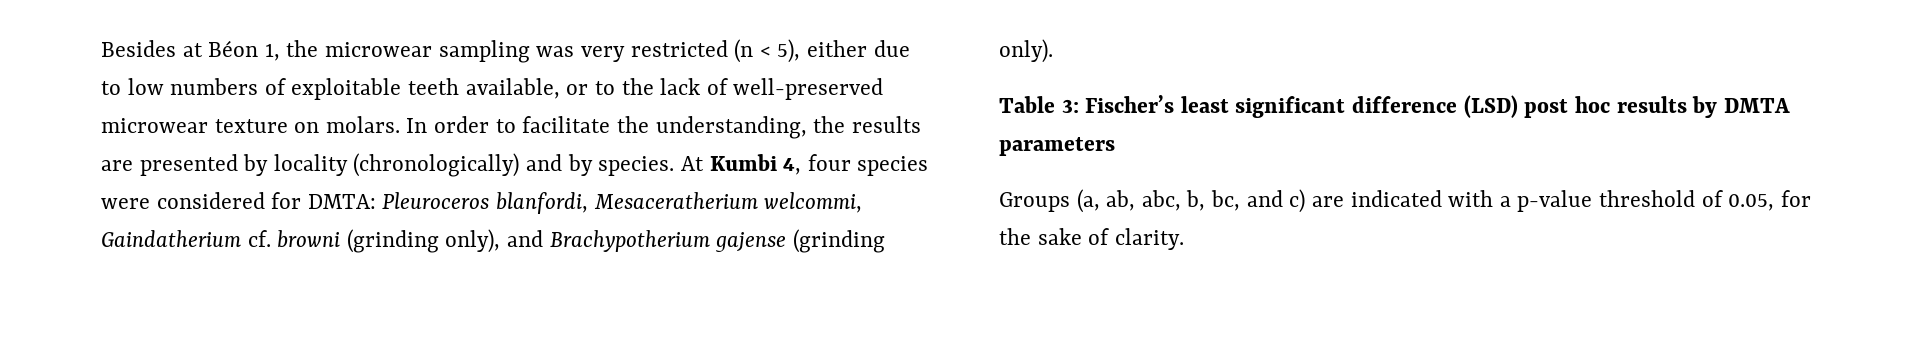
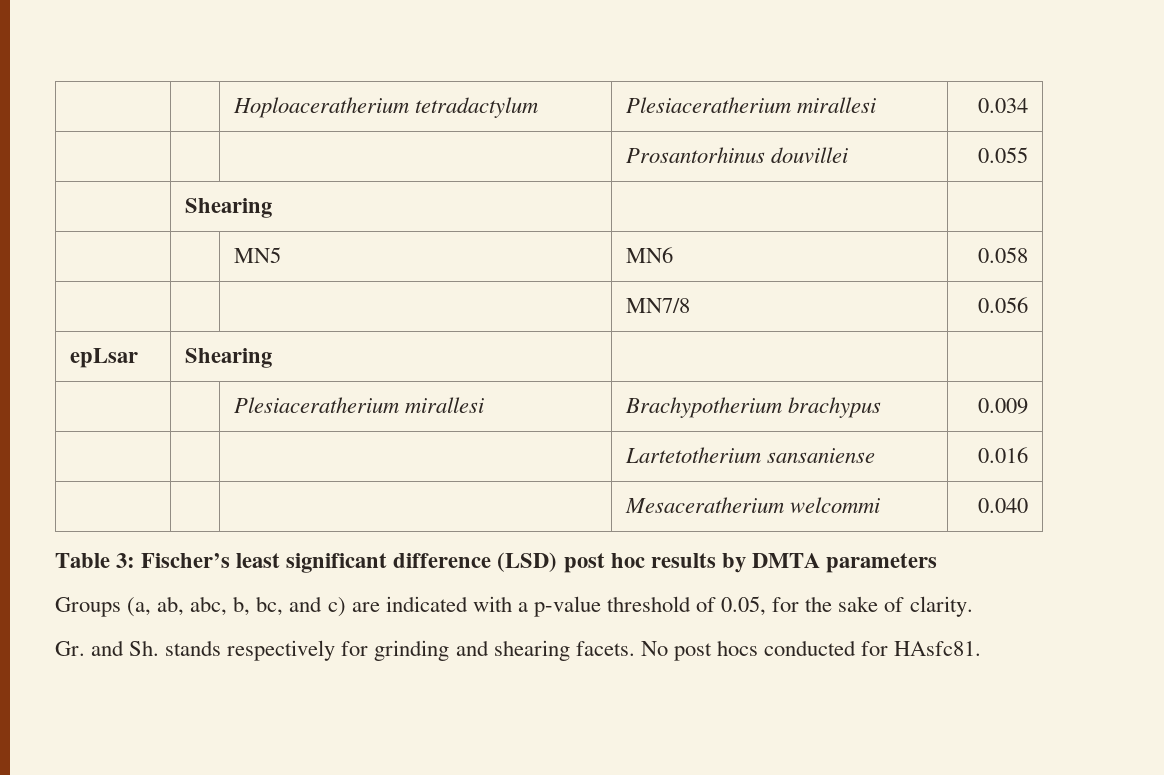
[101,39,910,63] [101,78,884,100] [101,116,921,139] [101,153,929,177] [101,192,863,214] [101,229,885,253] [999,39,1053,63] Besides at Béon 1, the microwear sampling was very restricted (n < 5), either due to low numbers of exploitable teeth available, or to the lack of well-preserved microwear texture on molars. In order to facilitate the understanding, the results are presented by locality (chronologically) and by species. At Kumbi 4, four species were considered for DMTA: Pleuroceros blanfordi, Mesaceratherium welcommi, Gaindatherium cf. browni (grinding only), and Brachypotherium gajense (grinding only). -> [233,97,539,118] [626,97,877,113] [977,98,1028,113] [626,147,849,163] [977,147,1028,163] [185,198,273,218] [234,247,282,263] [626,247,674,263] [977,247,1028,263] [626,298,691,313] [977,297,1028,313] [70,348,139,368] [185,348,273,368] [234,397,485,413] [625,397,882,418] [977,398,1028,414] [625,447,876,463] [977,447,1028,463] [625,497,881,513] [977,498,1028,513] | | Hoploaceratherium tetradactylum | Plesiaceratherium mirallesi | 0.034 // | | | Prosantorhinus douvillei | 0.055 // | Shearing | | // | | MN5 | MN6 | 0.058 // | | | MN7/8 | 0.056 // epLsar | Shearing | | // | | Plesiaceratherium mirallesi | Brachypotherium brachypus | 0.009 // | | | Lartetotherium sansaniense | 0.016 // | | | Mesaceratherium welcommi | 0.040
(1184, 239) none -> [55,640,982,661] // Gr. and Sh. stands respectively for grinding and shearing facets. No post hocs conducted for HAsfc81.

